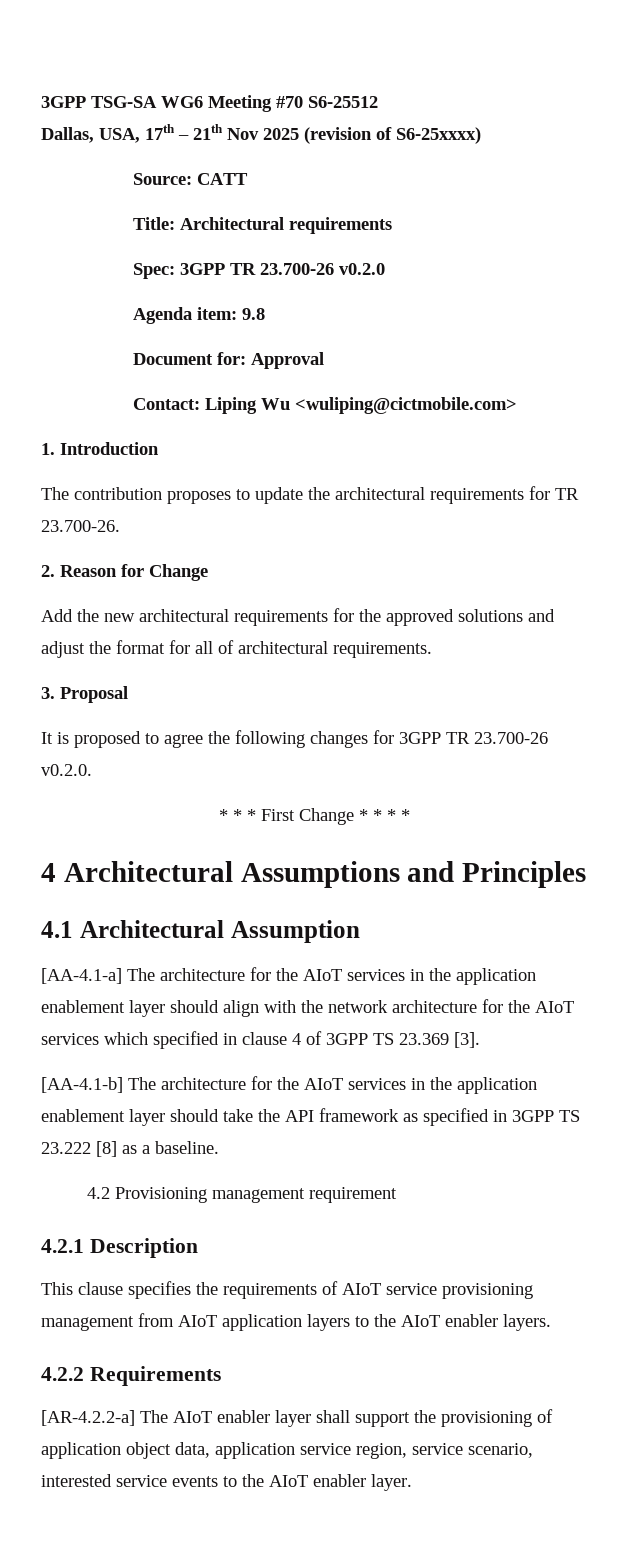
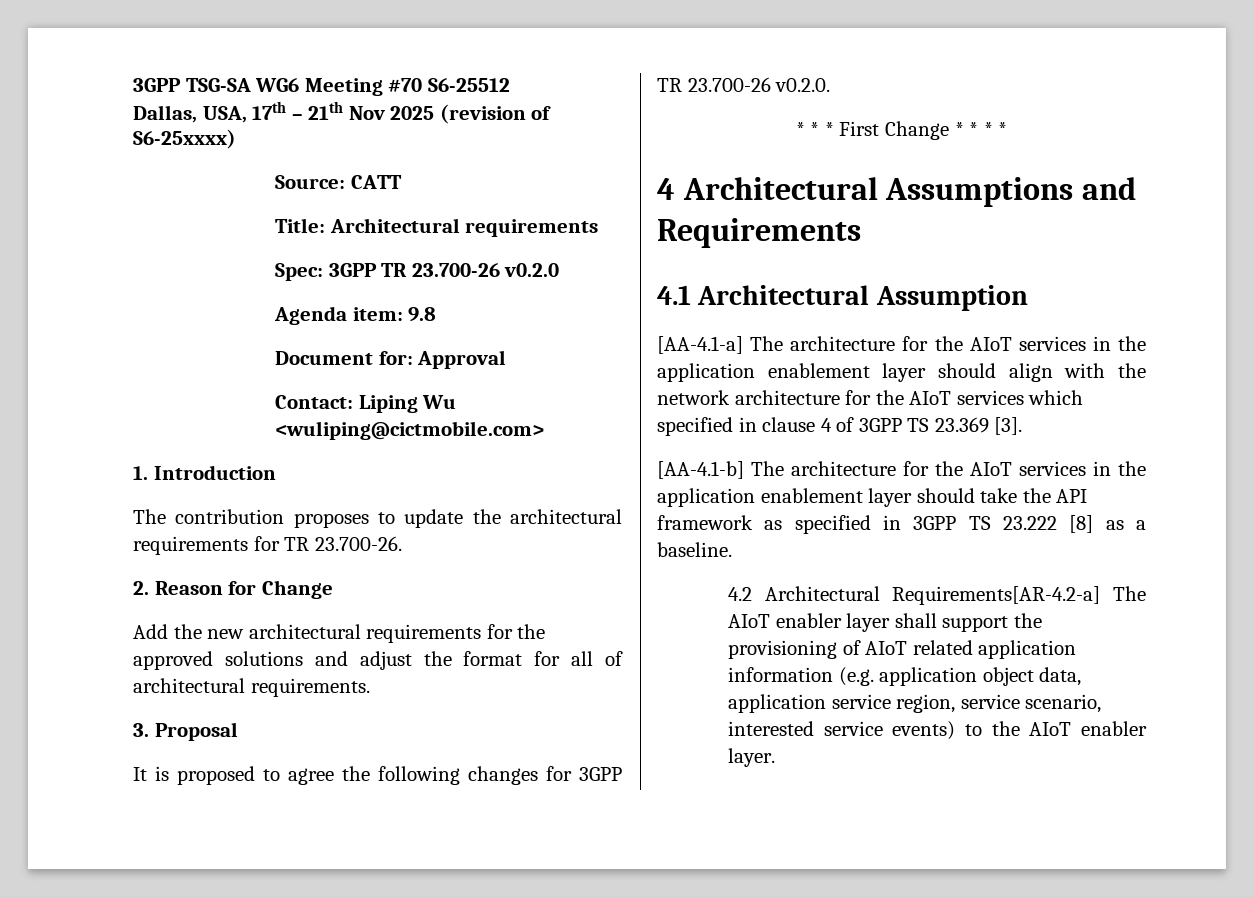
[462,861,587,888] Principles -> [657,218,861,248] Requirements
[114,1187,397,1203] [41,1238,198,1258] [41,1281,533,1299] [41,1313,551,1331] [41,1366,221,1386] [41,1410,135,1426] Provisioning management requirement // 4.2.1 Description // This clause specifies the requirements of AIoT service provisioning management from AIoT application layers to the AIoT enabler layers. // 4.2.2 Requirements // [AR-4.2.2-a] -> [764,586,1101,605] Architectural Requirements[AR-4.2-a]
(553, 1416) none -> [865,640,1077,659] [728,667,874,686] AIoT related application information (e.g.
[172,1476,218,1487] events -> [892,721,956,740] events)

